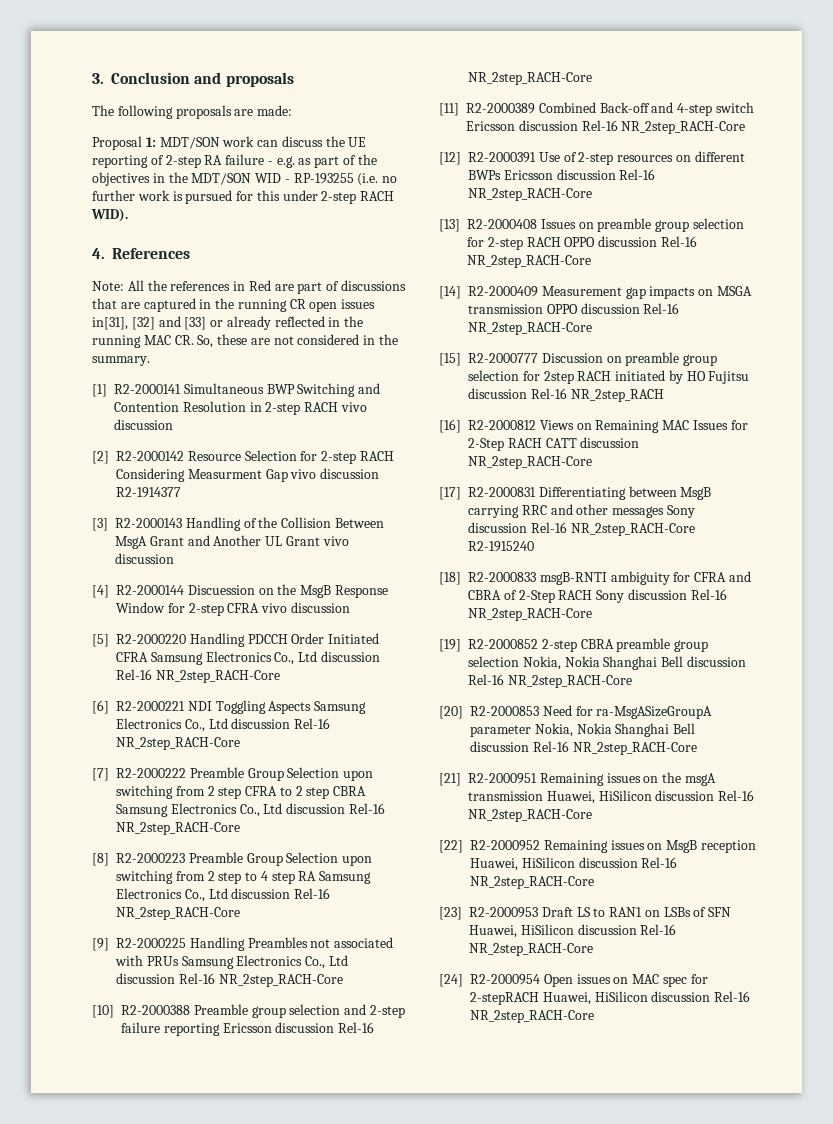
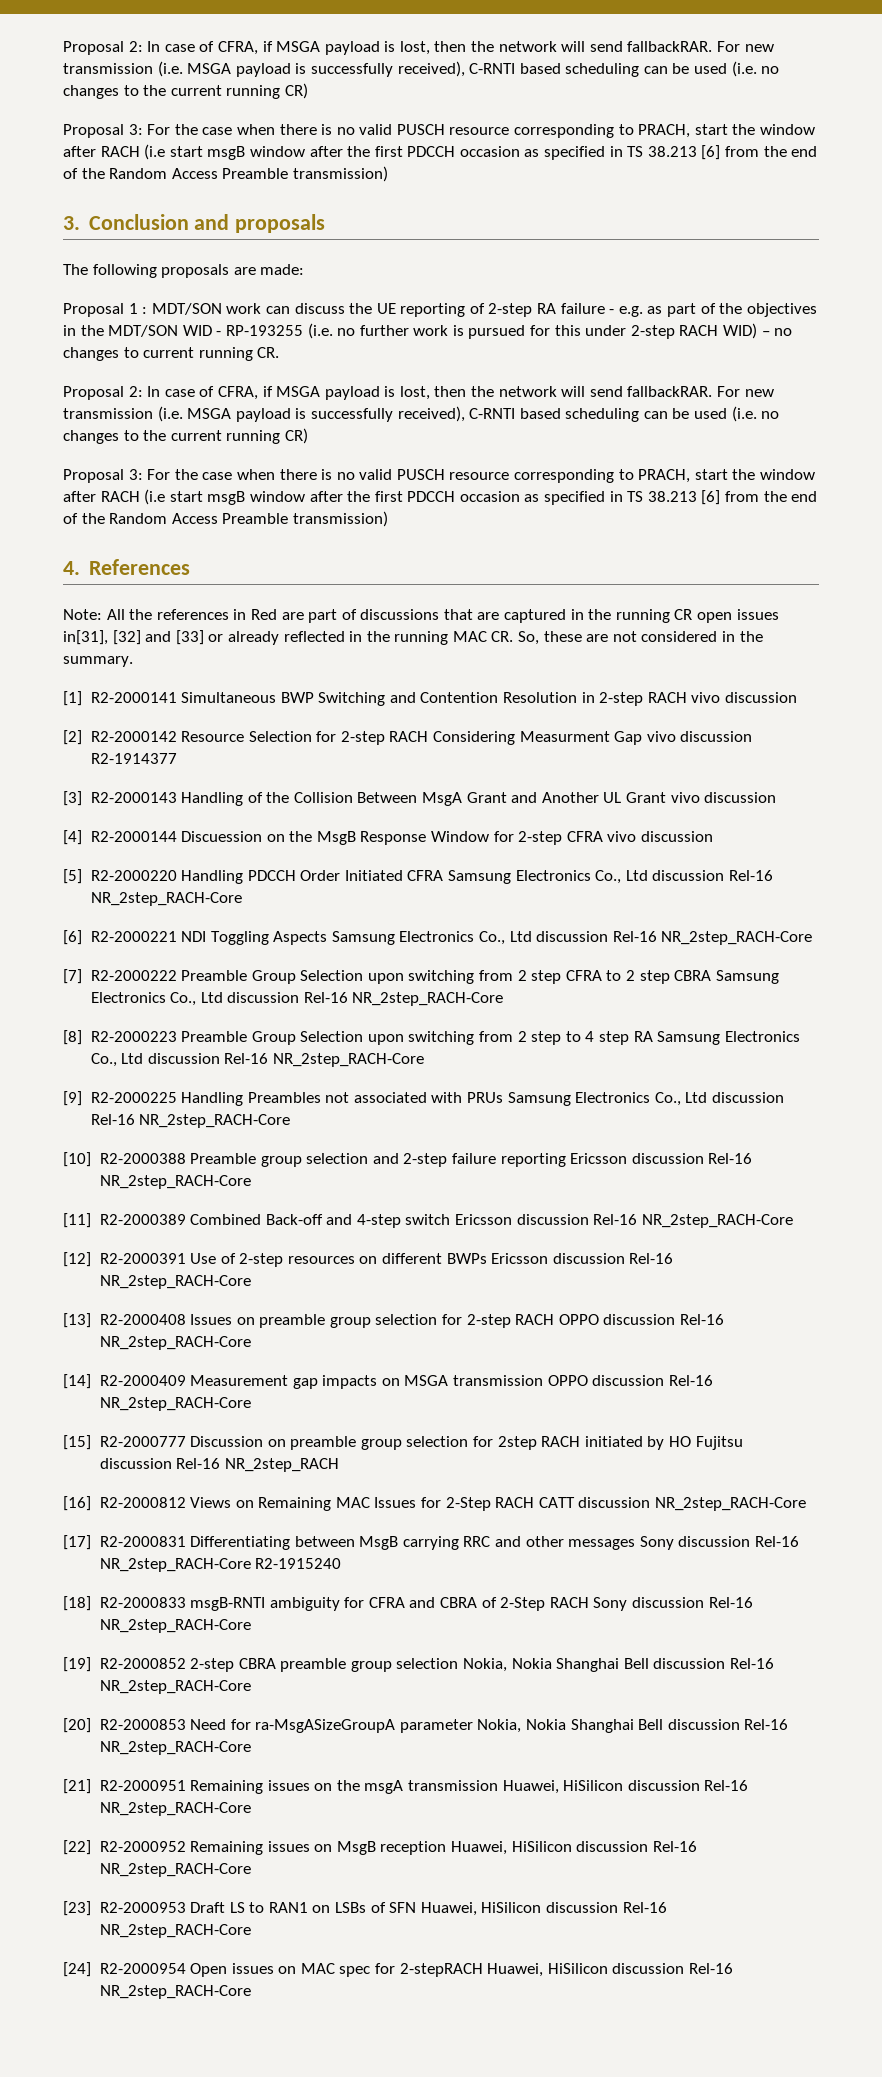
(92, 78) none -> [63,41,774,55] [63,61,780,77] [63,83,308,99] [63,124,816,138] [63,144,818,160] [63,166,388,182] Proposal 2: In case of CFRA, if MSGA payload is lost, then the network will send fallbackRAR. For new transmission (i.e. MSGA payload is successfully received), C-RNTI based scheduling can be used (i.e. no changes to the current running CR) // Proposal 3: For the case when there is no valid PUSCH resource corresponding to PRACH, start the window after RACH (i.e start msgB window after the first PDCCH occasion as specified in TS 38.213 [6] from the end of the Random Access Preamble transmission) //
[145,137,156,147] 1: -> [128,303,148,314] 1 :
[91,208,128,222] WID). -> [723,323,793,339] [63,347,280,361] [63,386,774,400] [63,406,780,422] [63,428,308,444] [63,469,816,483] [63,489,818,505] [63,511,388,527] WID) – no changes to current running CR. // Proposal 2: In case of CFRA, if MSGA payload is lost, then the network will send fallbackRAR. For new transmission (i.e. MSGA payload is successfully received), C-RNTI based scheduling can be used (i.e. no changes to the current running CR) // Proposal 3: For the case when there is no valid PUSCH resource corresponding to PRACH, start the window after RACH (i.e start msgB window after the first PDCCH occasion as specified in TS 38.213 [6] from the end of the Random Access Preamble transmission)

